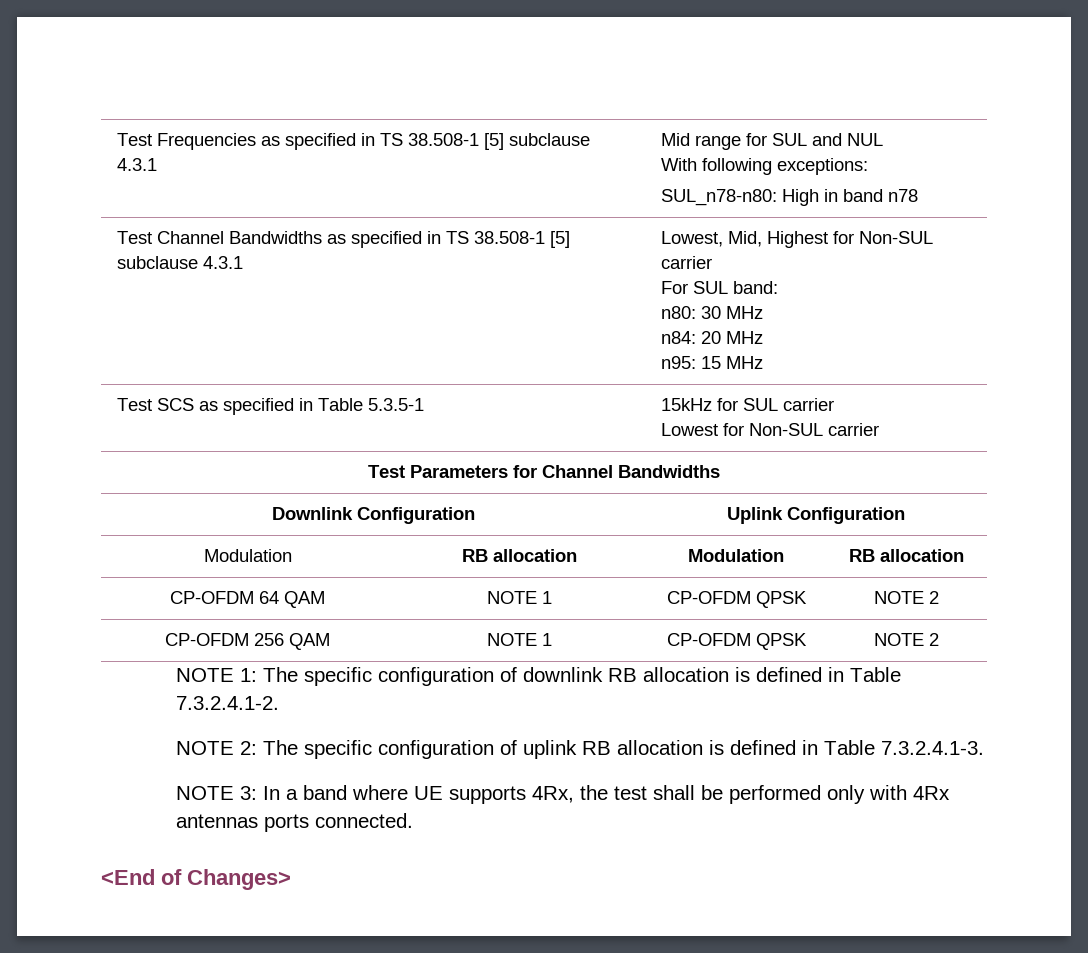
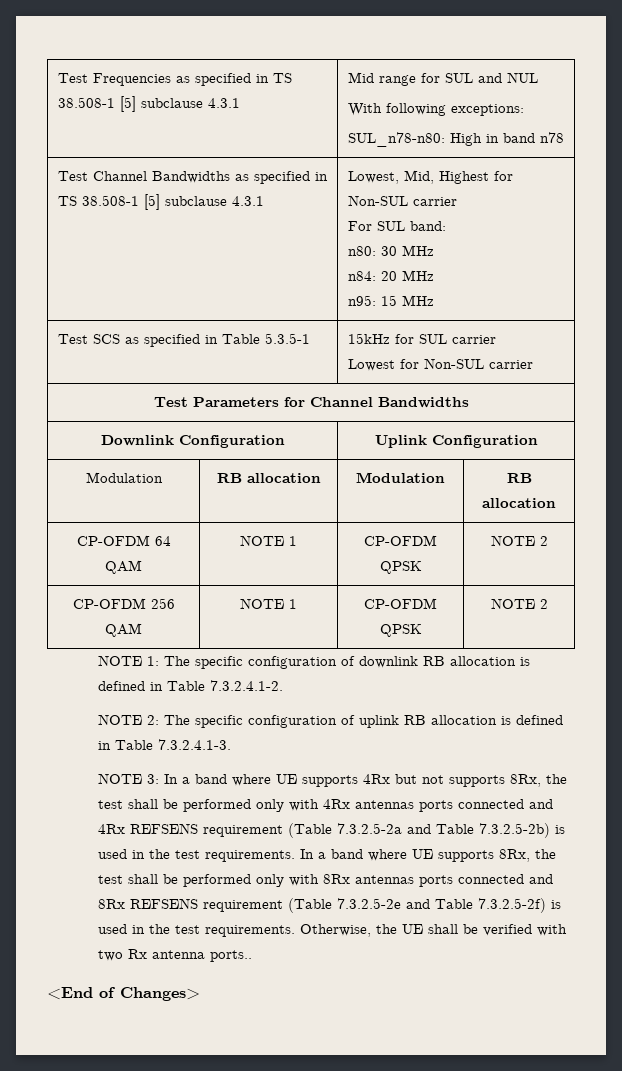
[532,786,575,803] 4Rx, -> [363,774,542,787] 4Rx but not supports 8Rx,
[315,813,414,828] connected. -> [458,799,554,809] [98,823,566,838] [98,849,557,862] [98,874,554,887] [98,898,562,913] [98,924,568,937] [98,949,253,962] connected and 4Rx REFSENS requirement (Table 7.3.2.5-2a and Table 7.3.2.5-2b) is used in the test requirements. In a band where UE supports 8Rx, the test shall be performed only with 8Rx antennas ports connected and 8Rx REFSENS requirement (Table 7.3.2.5-2e and Table 7.3.2.5-2f) is used in the test requirements. Otherwise, the UE shall be verified with two Rx antenna ports..

